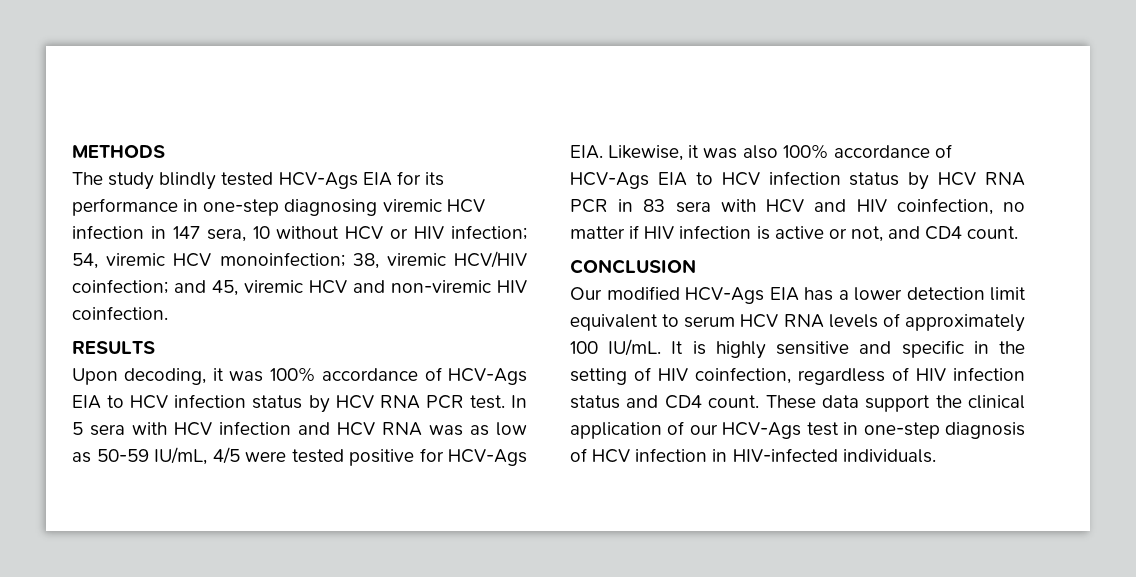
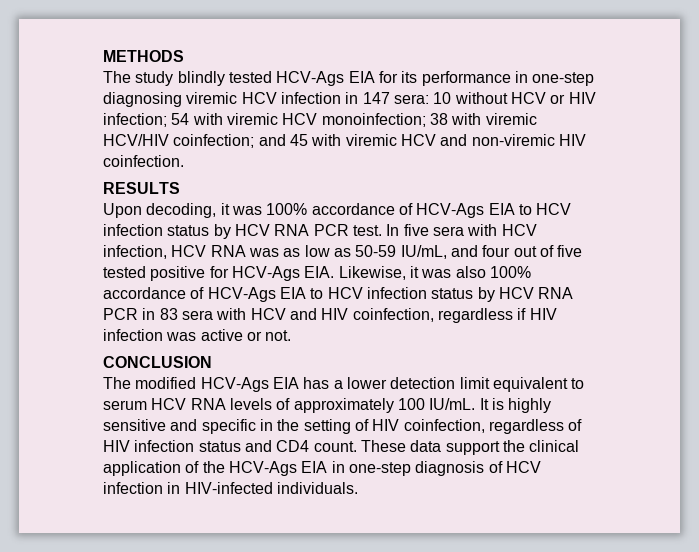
[206,228,246,242] sera, -> [393,94,429,104] sera:
[72,253,98,269] 54, -> [171,113,223,125] 54 with
[352,253,379,269] 38, -> [429,113,482,125] 38 with
[212,280,238,296] 45, -> [289,134,342,146] 45 with
[72,421,330,436] 5 sera with HCV infection and -> [403,224,537,236] [103,245,167,259] five sera with HCV infection,
[212,447,286,464] 4/5 were -> [450,245,583,257] and four out of five
[1003,202,1025,212] [570,226,625,239] no matter -> [437,308,513,323] regardless
[756,226,770,240] is -> [166,332,197,341] was
[850,226,1019,242] not, and CD4 count. -> [265,330,292,341] not.
[570,287,602,300] Our -> [103,377,131,389] The
[689,422,839,439] our HCV-Ags test -> [202,461,328,476] the HCV-Ags EIA

